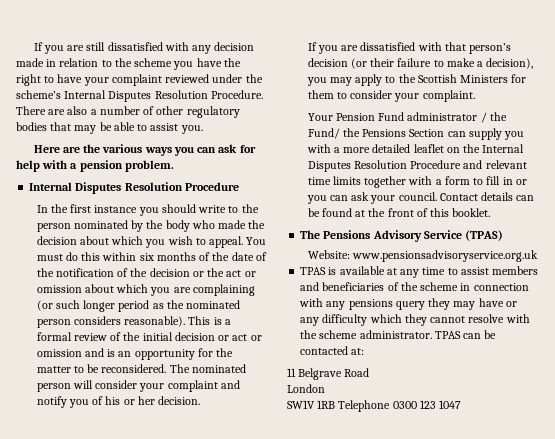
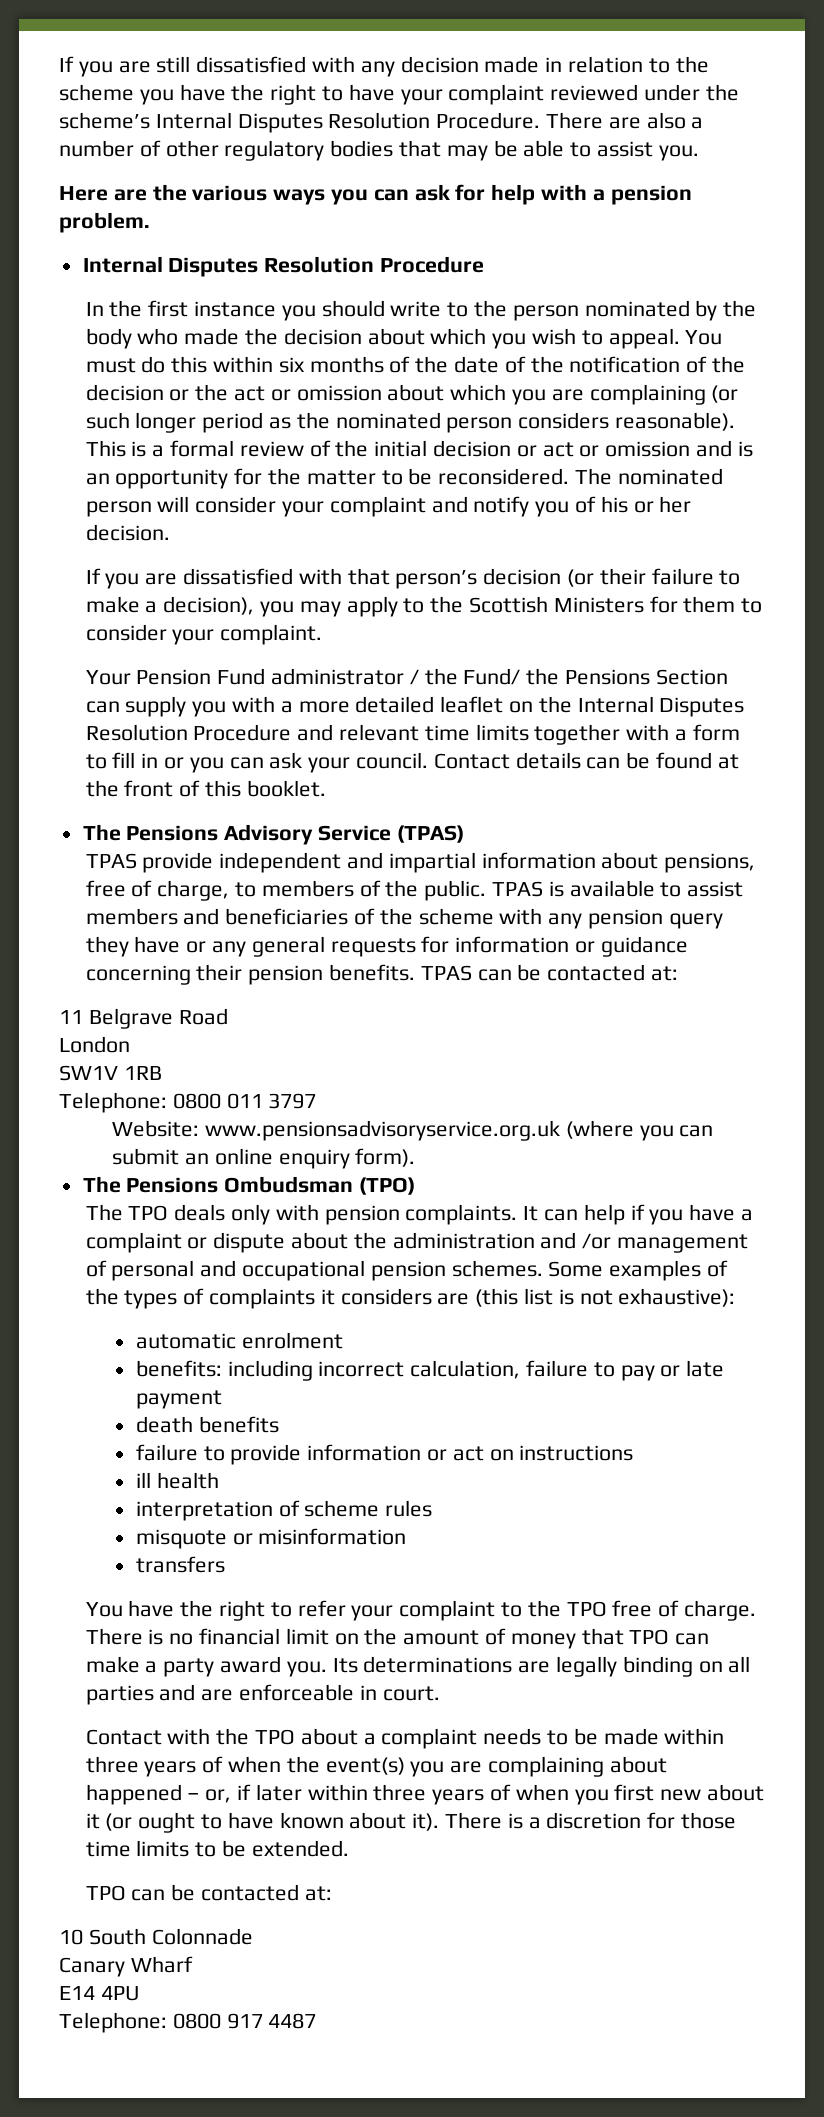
[307,250,538,262] [300,266,446,278] Website: www.pensionsadvisoryservice.org.uk // TPAS is available at any time -> [85,852,756,873] [85,880,655,901] TPAS provide independent and impartial information about pensions, free of charge, to members of the public. TPAS is available
[460,283,529,291] [299,298,393,310] in connection with any pensions -> [499,908,663,929] with any pension
[453,301,476,310] may -> (129, 946) none
[322,314,530,326] [300,330,432,339] difficulty which they cannot resolve with the scheme administrator. -> [251,936,688,957] [85,964,415,985] general requests for information or guidance concerning their pension benefits.
[338,400,462,412] Telephone 0300 123 1047 -> [59,1092,317,1113] [112,1120,714,1141] [112,1148,416,1169] [82,1176,416,1195] [85,1204,754,1225] [85,1232,748,1253] [85,1260,728,1281] [85,1288,736,1309] [135,1332,343,1349] [135,1360,725,1381] [135,1390,222,1409] [135,1416,279,1433] [135,1444,634,1465] [135,1472,219,1489] [135,1500,433,1521] [135,1528,407,1549] [135,1556,225,1573] [85,1600,757,1621] [85,1628,710,1649] [85,1656,751,1677] [85,1684,440,1705] [85,1728,725,1749] [85,1756,667,1777] [85,1784,765,1805] [85,1812,737,1833] [85,1840,349,1857] [85,1884,332,1901] [59,1928,253,1945] [59,1956,193,1977] [59,1986,140,2001] [59,2012,317,2033] // Telephone: 0800 011 3797 // Website: www.pensionsadvisoryservice.org.uk (where you can submit an online enquiry form). // The Pensions Ombudsman (TPO) // The TPO deals only with pension complaints. It can help if you have a complaint or dispute about the administration and /or management of personal and occupational pension schemes. Some examples of the types of complaints it considers are (this list is not exhaustive): // automatic enrolment // benefits: including incorrect calculation, failure to pay or late payment // death benefits // failure to provide information or act on instructions // ill health // interpretation of scheme rules // misquote or misinformation // transfers // You have the right to refer your complaint to the TPO free of charge. There is no financial limit on the amount of money that TPO can make a party award you. Its determinations are legally binding on all parties and are enforceable in court. // Contact with the TPO about a complaint needs to be made within three years of when the event(s) you are complaining about happened – or, if later within three years of when you first new about it (or ought to have known about it). There is a discretion for those time limits to be extended. // TPO can be contacted at: // 10 South Colonnade // Canary Wharf // E14 4PU // Telephone: 0800 917 4487

